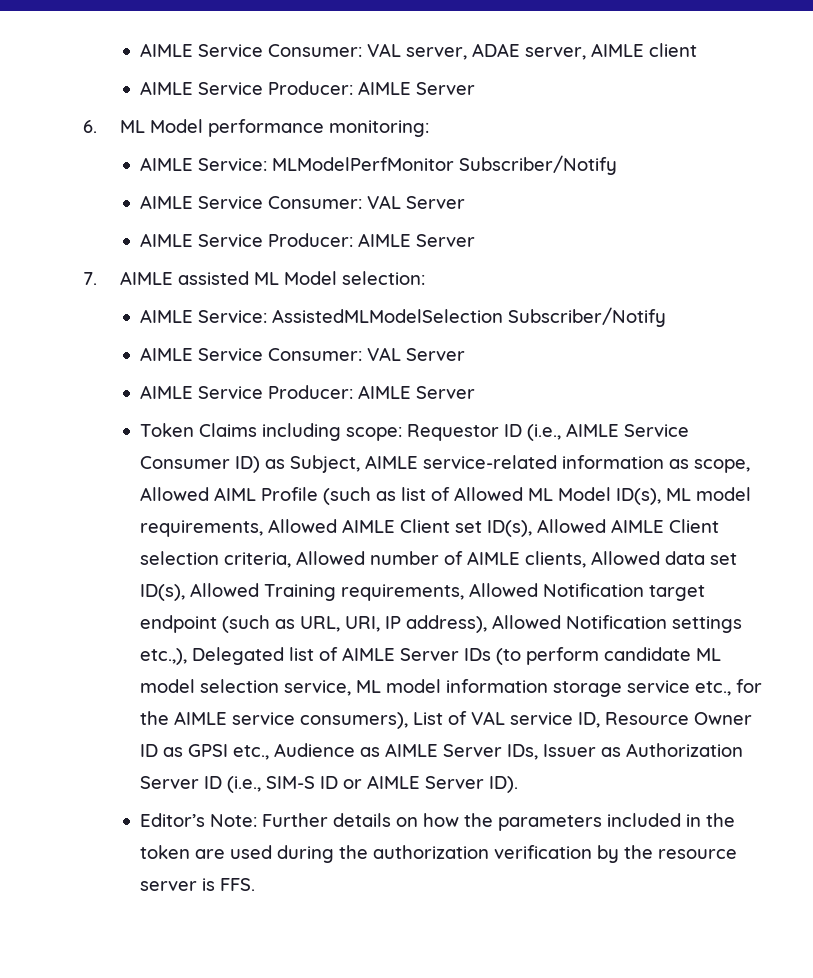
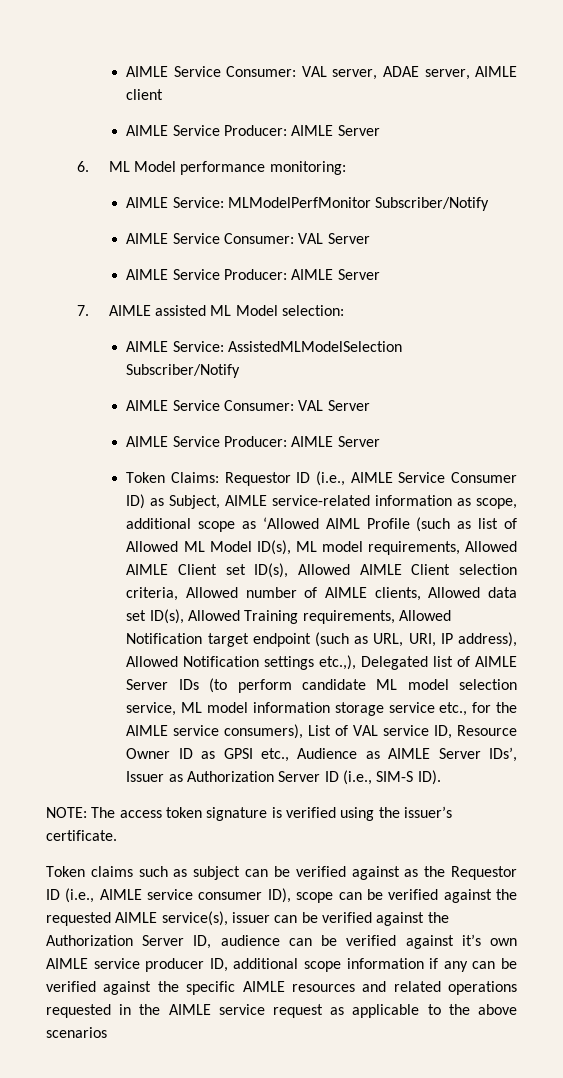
[199,423,403,441] Claims including scope: -> [171,472,220,483] Claims:
[140,487,210,501] Allowed -> [126,517,319,532] additional scope as ‘Allowed
[507,744,539,760] IDs, -> [489,747,517,762] IDs’,
[320,775,519,793] [140,813,736,831] [140,845,738,863] [140,878,256,891] ID or AIMLE Server ID). // Editor’s Note: Further details on how the parameters included in the token are used during the authorization verification by the resource server is FFS. -> [417,770,441,785] [46,806,452,821] [46,830,117,841] [46,866,517,880] [46,888,518,903] [46,911,449,926] [46,934,517,949] [46,958,518,972] [46,981,517,995] [46,1004,517,1018] [46,1027,107,1038] ID). // NOTE: The access token signature is verified using the issuer’s certificate. // Token claims such as subject can be verified against as the Requestor ID (i.e., AIMLE service consumer ID), scope can be verified against the requested AIMLE service(s), issuer can be verified against the Authorization Server ID, audience can be verified against it’s own AIMLE service producer ID, additional scope information if any can be verified against the specific AIMLE resources and related operations requested in the AIMLE service request as applicable to the above scenarios

